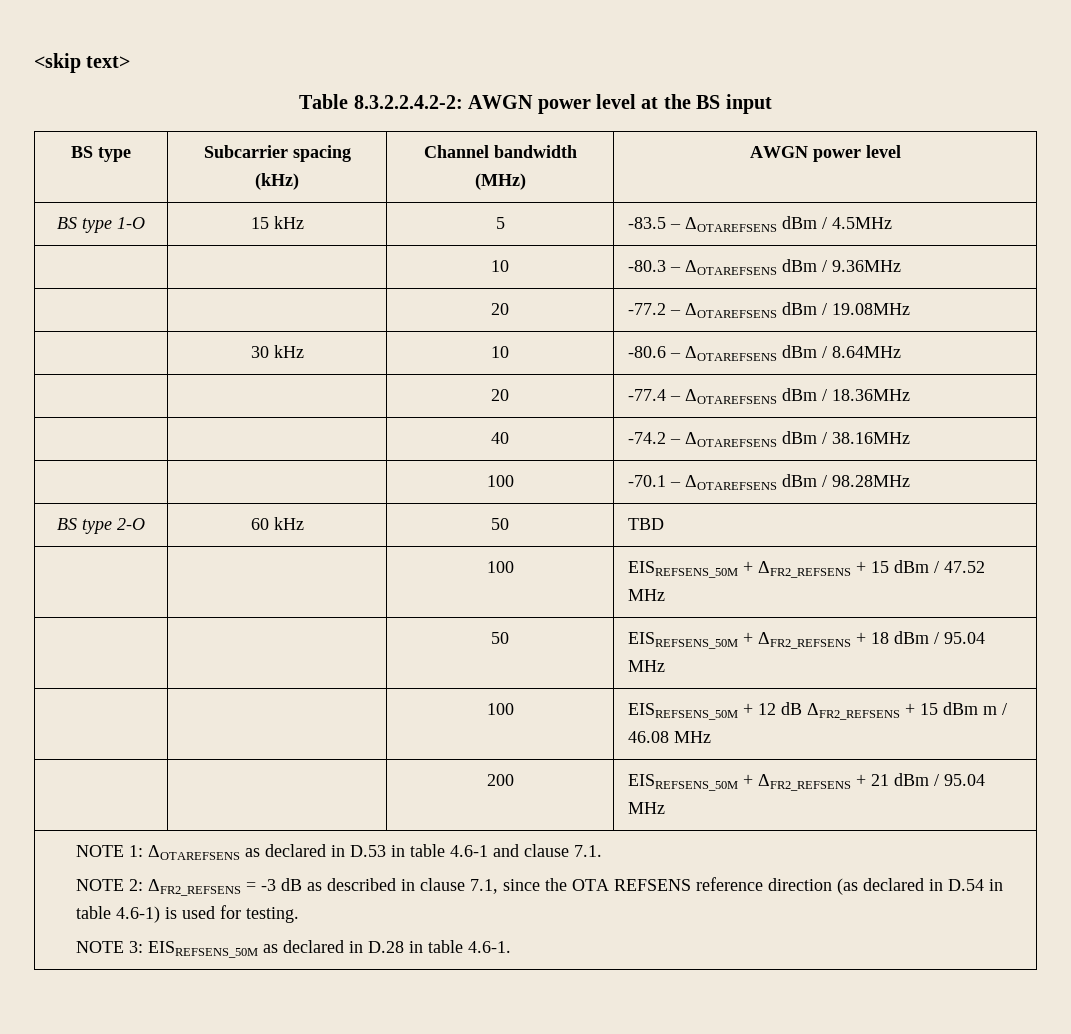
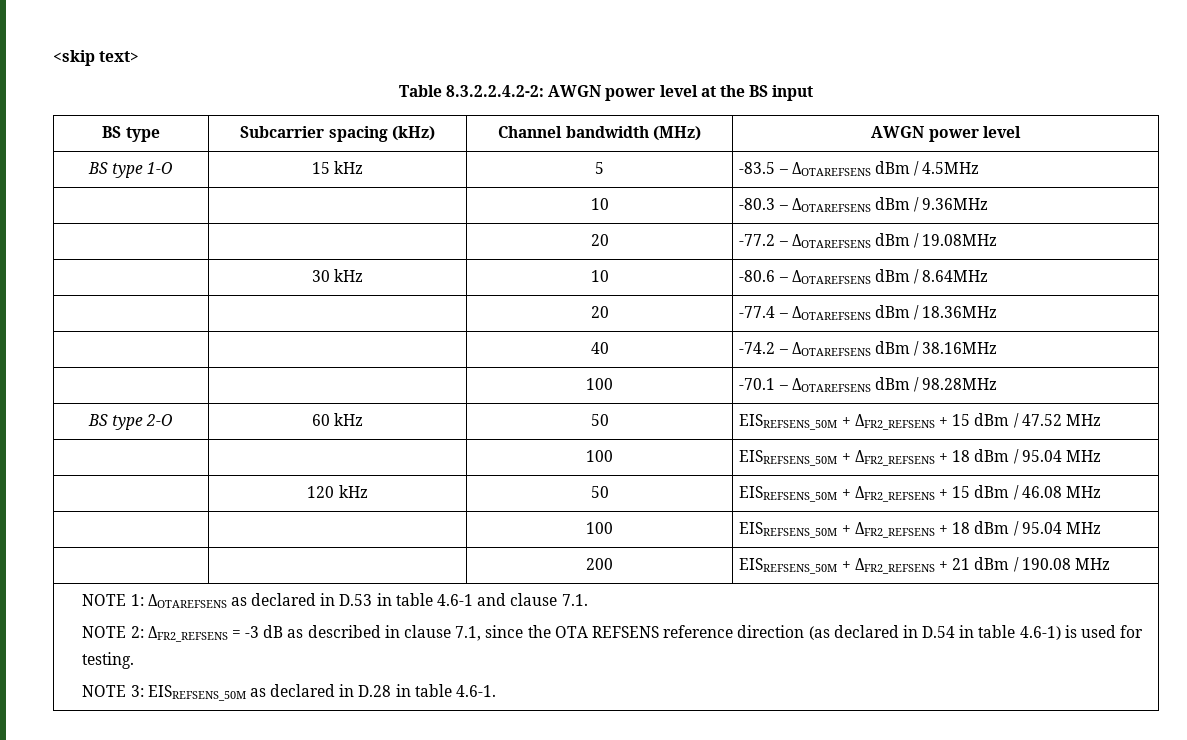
[628,518,665,530] [486,561,514,573] | TBD // | | 100 -> (609, 420) none
[491,632,509,644] [628,631,986,649] [628,660,666,672] [486,703,514,715] [628,702,1008,720] [628,731,712,743] 50 | EISREFSENS_50M + ΔFR2_REFSENS + 18 dBm / 95.04 MHz // | | 100 | EISREFSENS_50M + 12 dB ΔFR2_REFSENS + 15 dBm m / 46.08 MHz -> [586,450,613,462] [739,449,1101,466] [307,485,368,498] [590,486,609,498] [739,485,1101,502] [586,522,613,534] [739,521,1101,538] 100 | EISREFSENS_50M + ΔFR2_REFSENS + 18 dBm / 95.04 MHz // | 120 kHz | 50 | EISREFSENS_50M + ΔFR2_REFSENS + 15 dBm / 46.08 MHz // | | 100 | EISREFSENS_50M + ΔFR2_REFSENS + 18 dBm / 95.04 MHz
[944,774,986,786] 95.04 -> [1021,558,1071,570] 190.08

